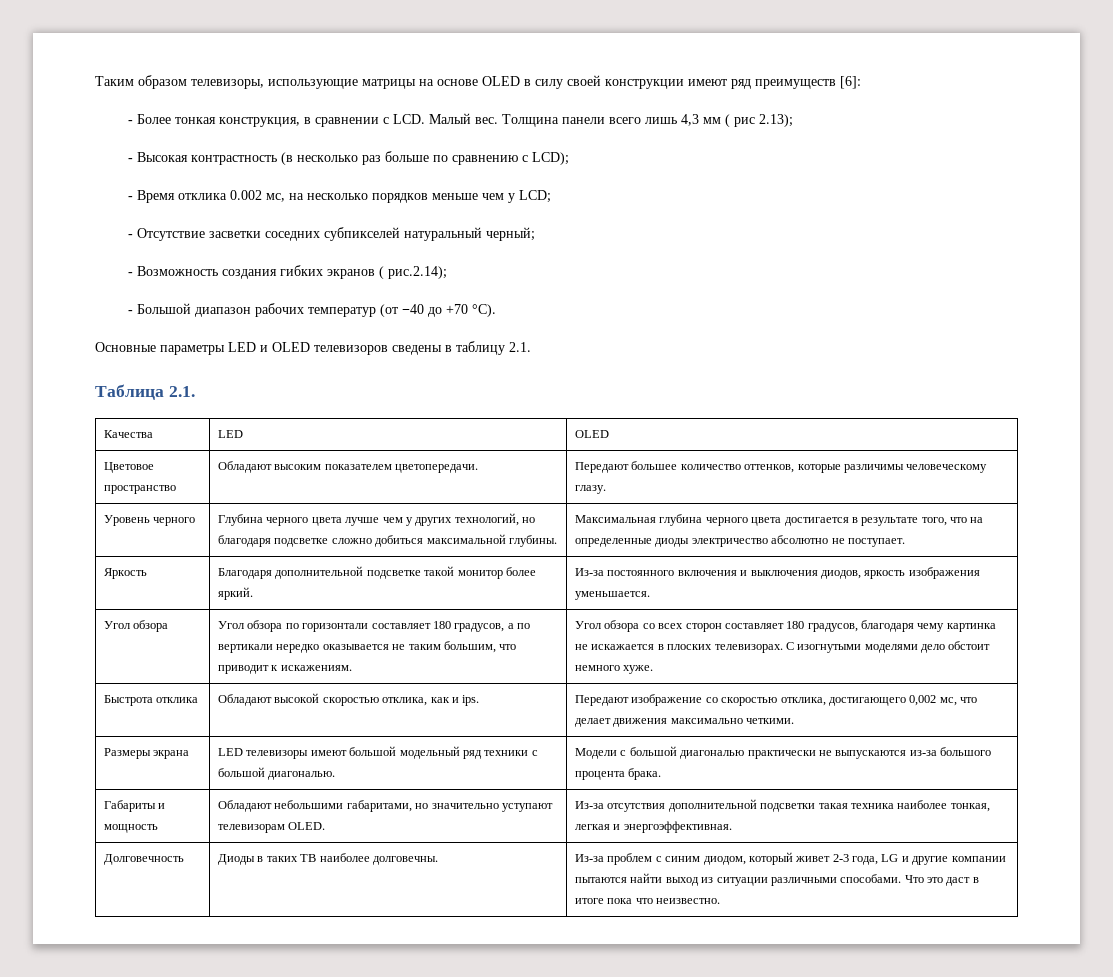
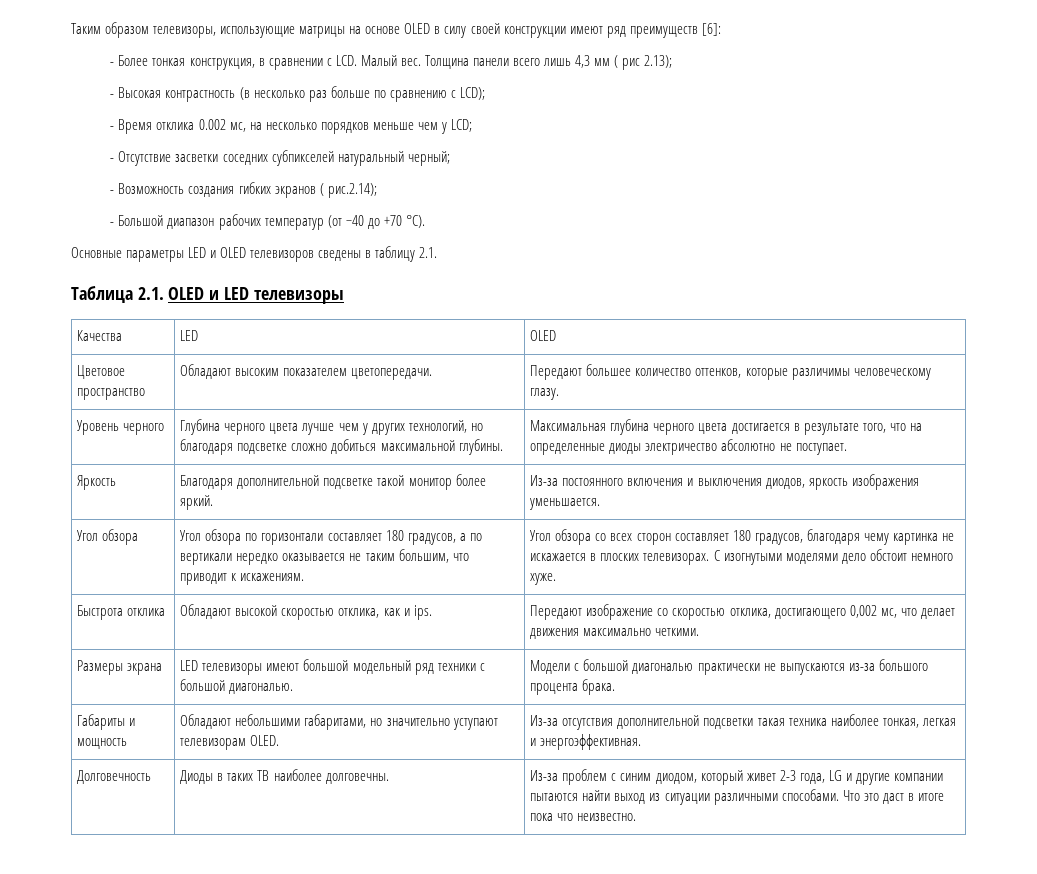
(195, 391) none -> [168,287,344,304] OLED и LED телевизоры

